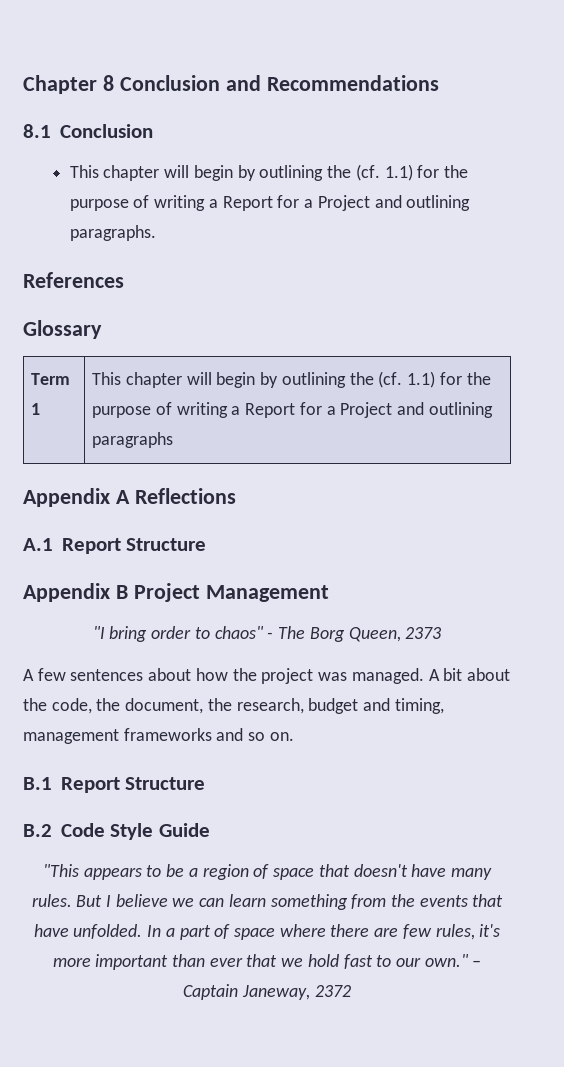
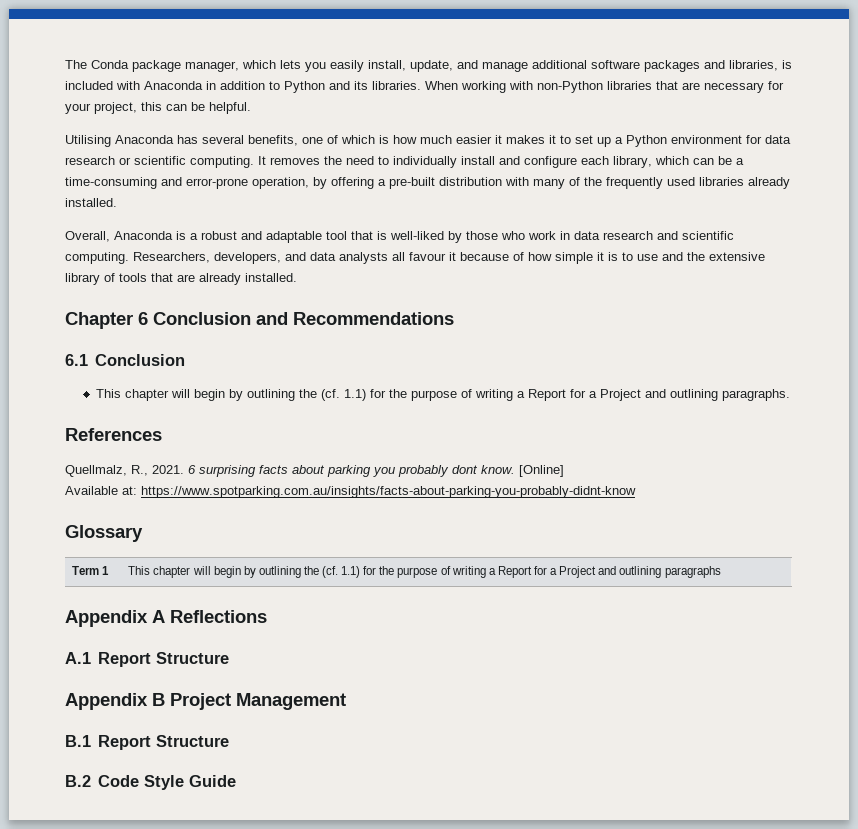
[23,75,114,94] Chapter 8 -> [65,60,792,72] [65,81,784,93] [65,102,251,114] [65,135,791,147] [65,156,744,168] [65,177,790,189] [65,198,117,207] [65,231,734,243] [65,252,765,264] [65,273,297,285] [65,312,148,329] The Conda package manager, which lets you easily install, update, and manage additional software packages and libraries, is included with Anaconda in addition to Python and its libraries. When working with non-Python libraries that are necessary for your project, this can be helpful. // Utilising Anaconda has several benefits, one of which is how much easier it makes it to set up a Python environment for data research or scientific computing. It removes the need to individually install and configure each library, which can be a time-consuming and error-prone operation, by offering a pre-built distribution with many of the frequently used libraries already installed. // Overall, Anaconda is a robust and adaptable tool that is well-liked by those who work in data research and scientific computing. Researchers, developers, and data analysts all favour it because of how simple it is to use and the extensive library of tools that are already installed. // Chapter 6
[23,124,51,138] 8.1 -> [65,354,88,366] 6.1
(124, 280) none -> [65,465,564,477] [65,486,636,498] // Quellmalz, R., 2021. 6 surprising facts about parking you probably dont know. [Online] // Available at: https://www.spotparking.com.au/insights/facts-about-parking-you-probably-didnt-know
[92,626,442,642] [23,668,510,684] [23,698,444,714] [23,728,294,744] // "I bring order to chaos" - The Borg Queen, 2373 // A few sentences about how the project was managed. A bit about the code, the document, the research, budget and timing, management frameworks and so on. -> (346, 701) none
[43,864,492,880] [31,894,504,910] [33,924,501,940] [52,954,482,970] [183,984,351,1000] // "This appears to be a region of space that doesn't have many rules. But I believe we can learn something from the events that have unfolded. In a part of space where there are few rules, it's more important than ever that we hold fast to our own." – Captain Janeway, 2372 -> (236, 781) none

